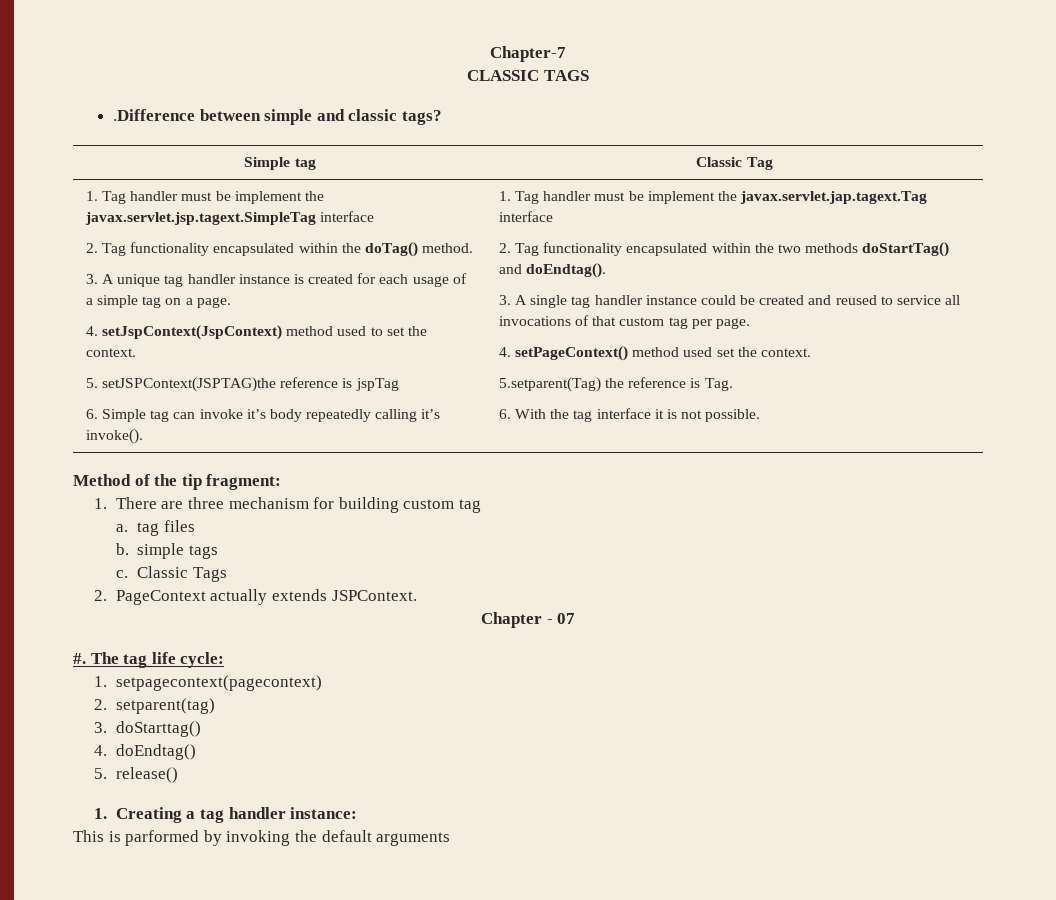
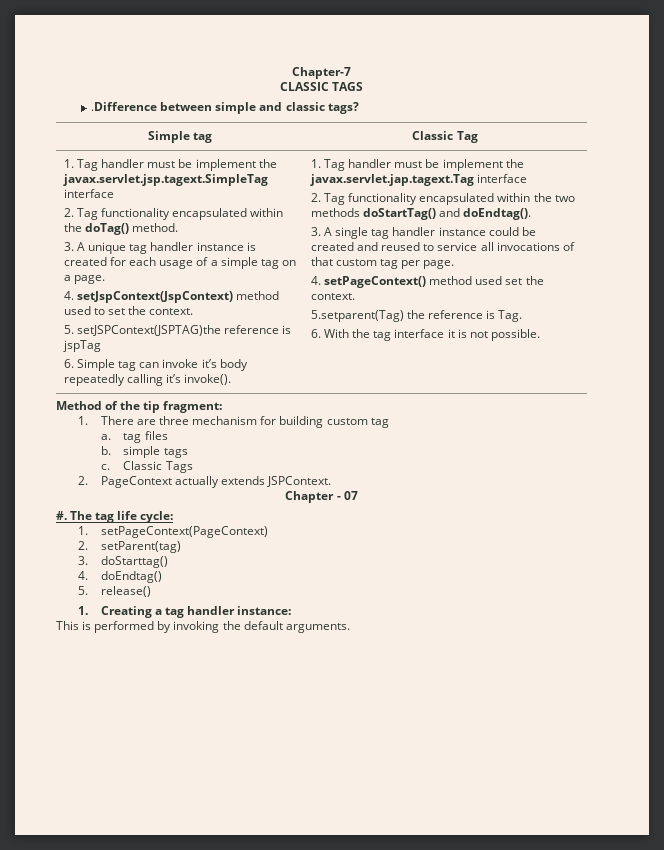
[115,675,322,691] [94,698,215,714] setpagecontext(pagecontext) // 2. setparent(tag) -> [100,526,268,538] [78,541,181,553] setPageContext(PageContext) // 2. setParent(tag)
[125,830,200,846] parformed -> [94,621,155,633] performed
[376,832,451,846] arguments -> [285,623,350,633] arguments.

